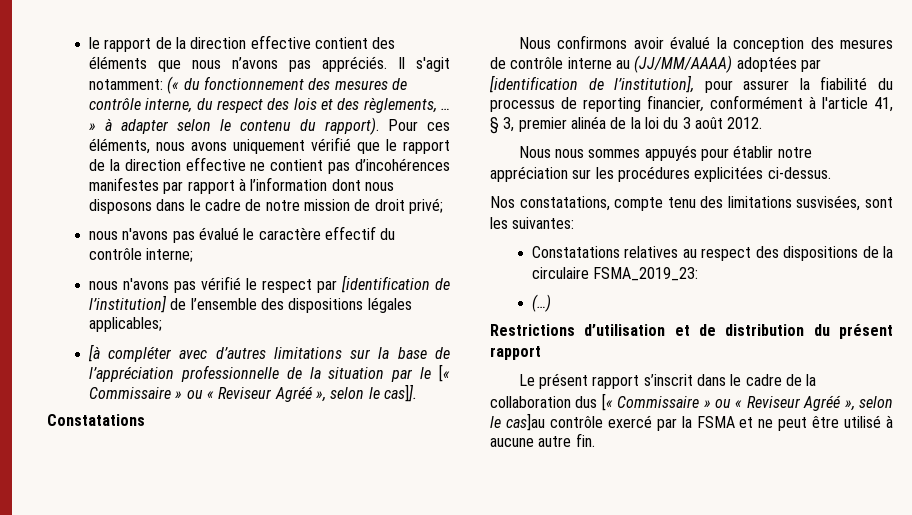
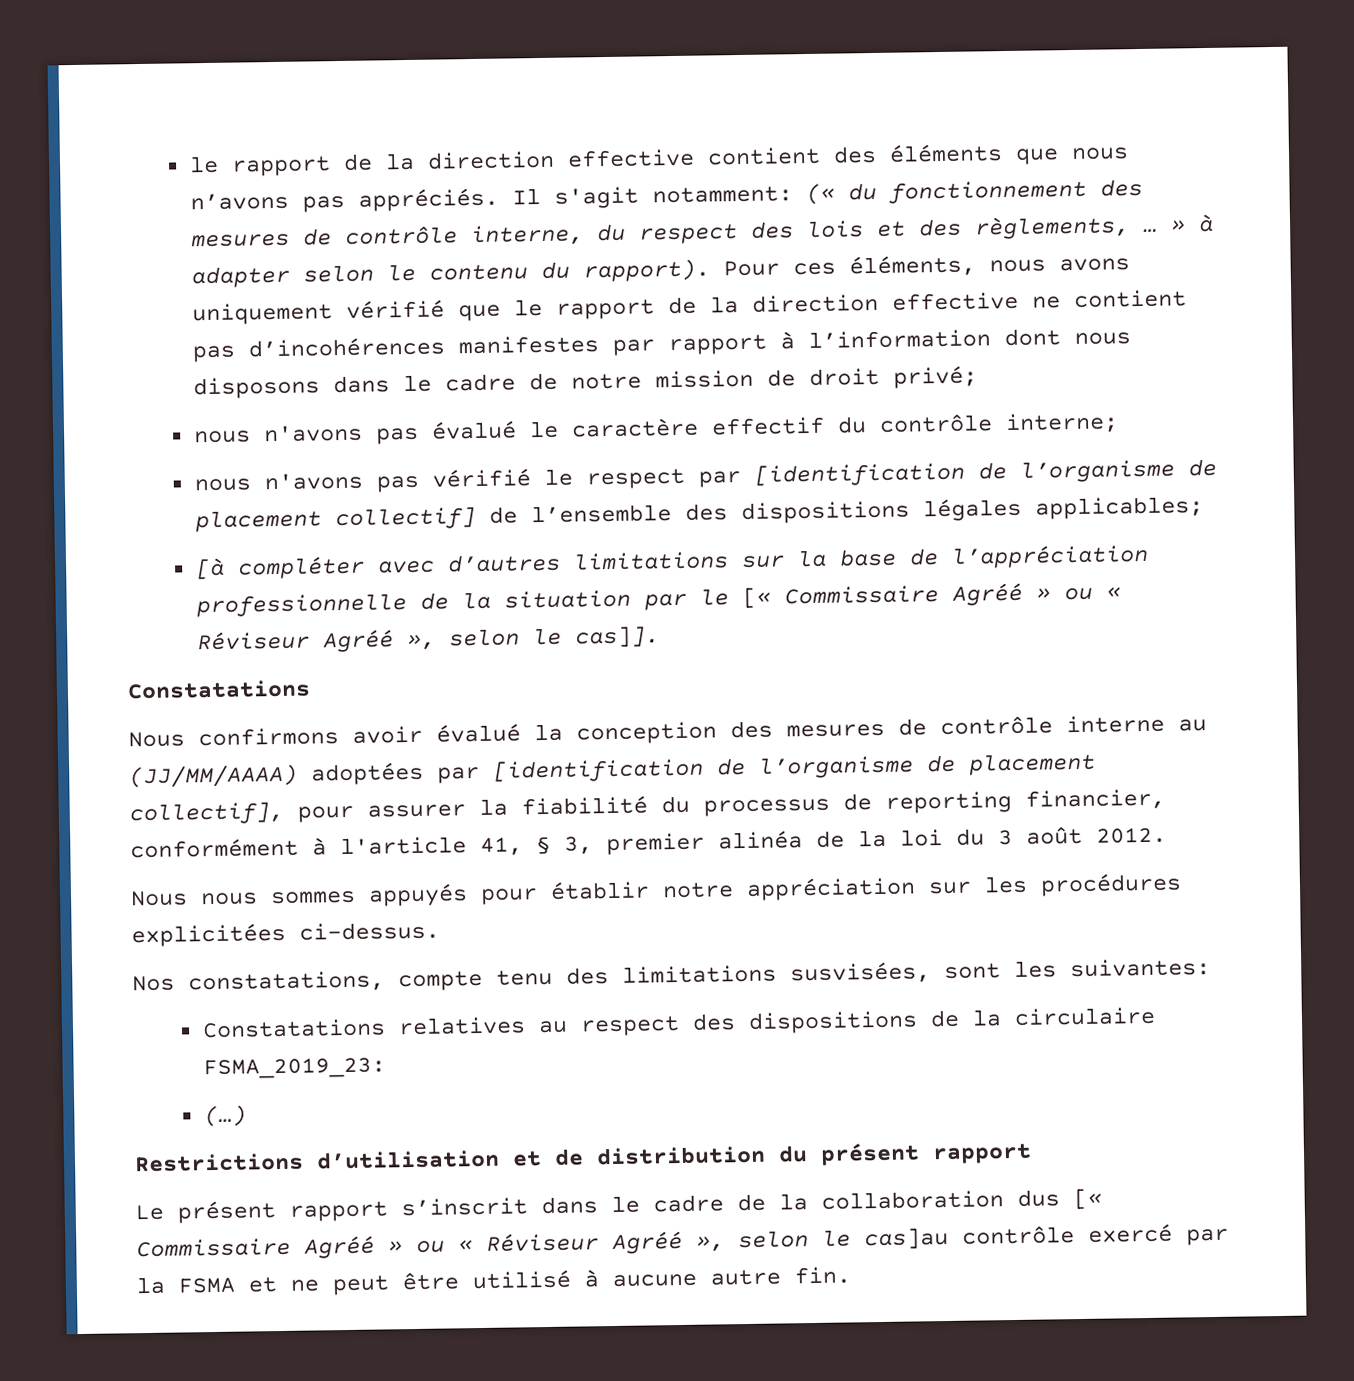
[88,295,167,313] l’institution] -> [1019,458,1217,483] [194,507,476,533] l’organisme de placement collectif]
[175,387,273,399] » ou « Reviseur -> [951,582,1121,606] [196,630,310,651] Agréé » ou « Réviseur
[614,75,695,93] l’institution], -> [759,752,1096,779] [129,801,284,826] l’organisme de placement collectif],
[703,396,801,408] » ou « Reviseur -> [304,1232,599,1259] Agréé » ou « Réviseur

